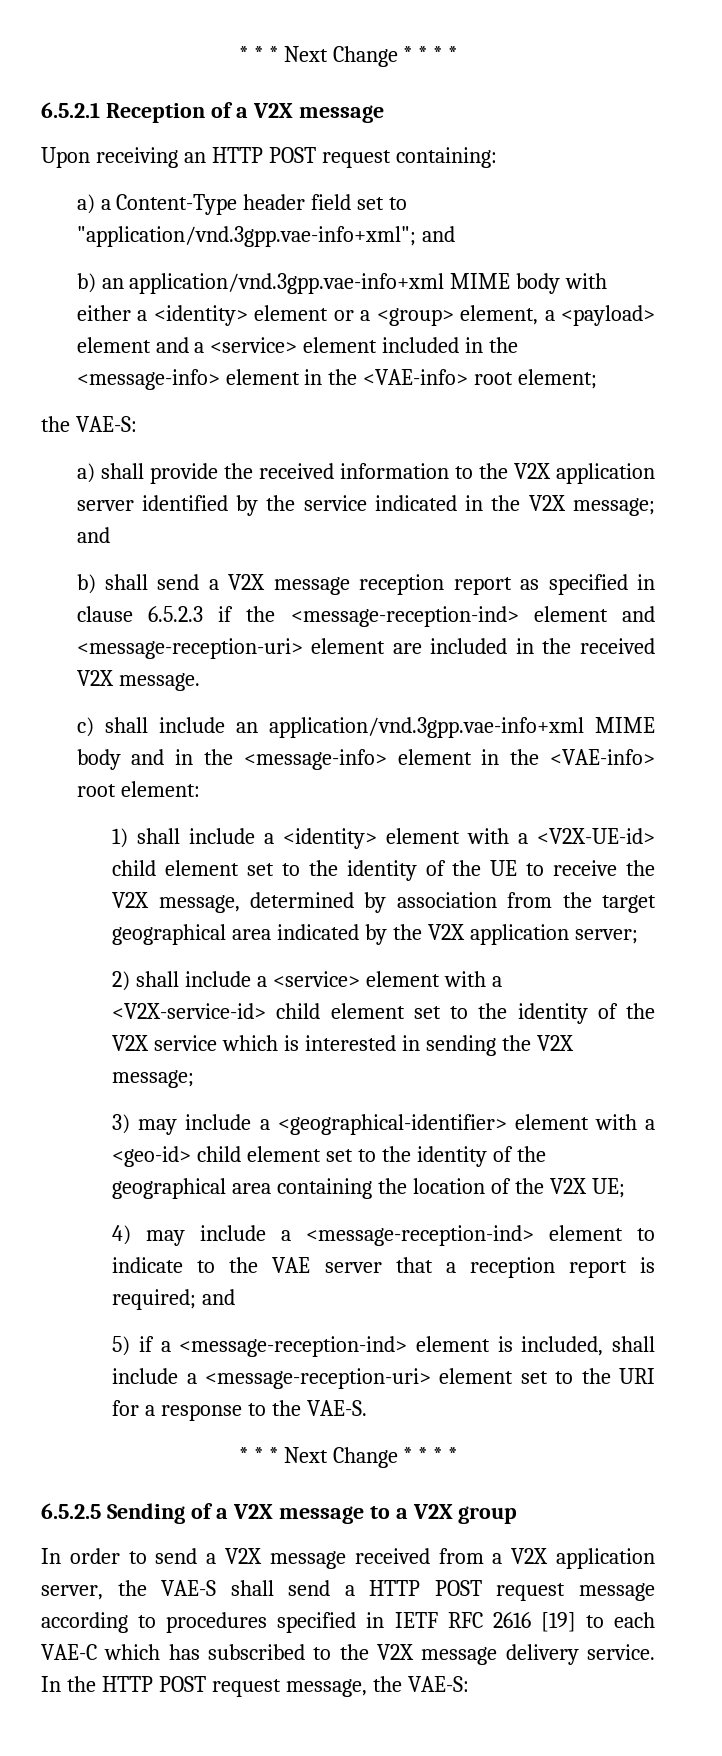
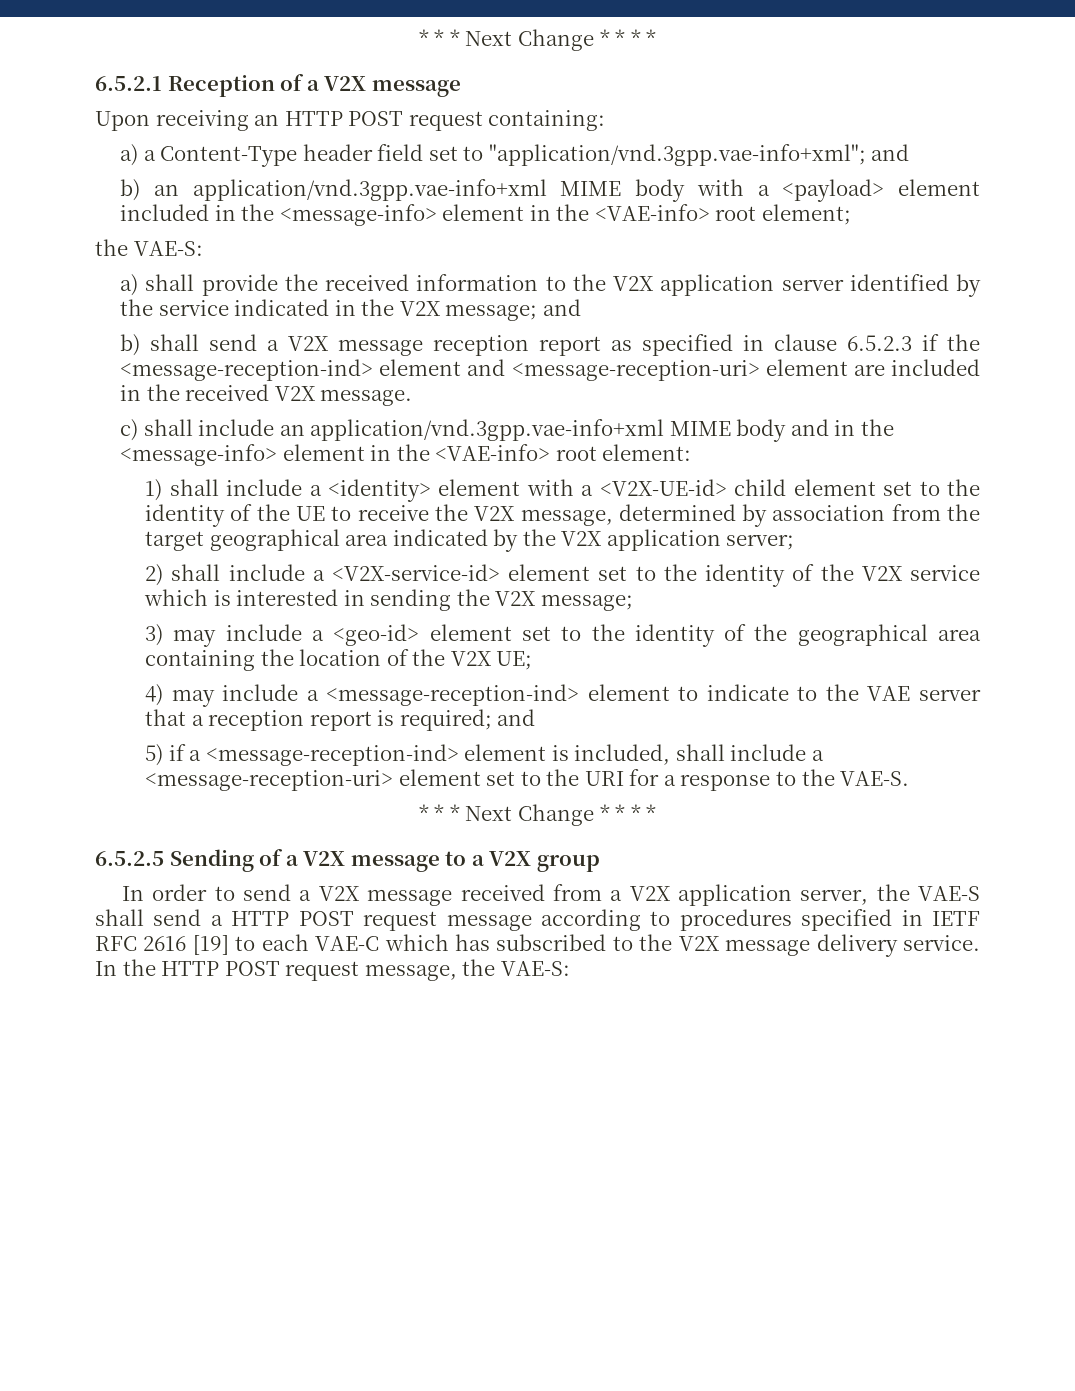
[76,305,655,326] [76,337,298,353] either a <identity> element or a <group> element, a <payload> element and a <service> -> [757,179,885,202] a <payload>
[272,971,502,987] [112,1003,321,1019] <service> element with a <V2X-service-id> child -> [332,564,501,581] <V2X-service-id>
[277,1114,655,1135] [112,1146,242,1167] <geographical-identifier> element with a <geo-id> child -> [333,624,420,646] <geo-id>

